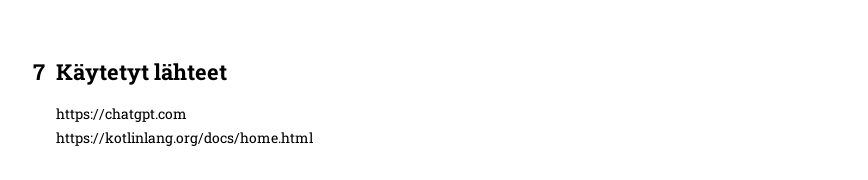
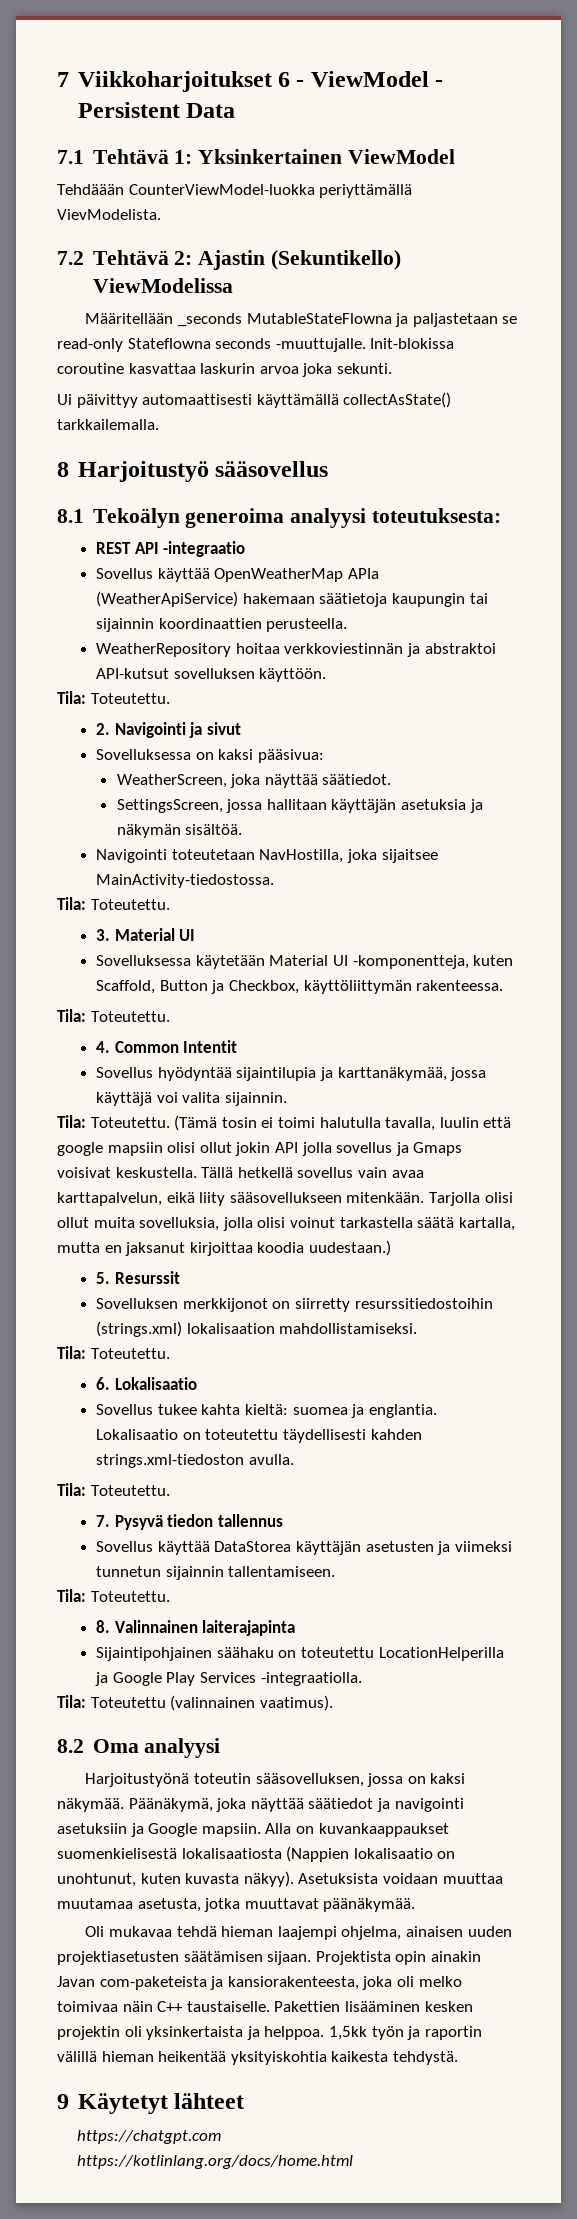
(45, 72) none -> [77,71,444,92] [77,102,235,118] [57,149,455,164] [57,184,413,198] [57,209,161,220] [57,250,401,270] [92,278,233,293] [85,313,518,327] [57,338,455,352] [57,363,392,377] [57,392,452,408] [57,419,159,430] [57,461,328,482] [57,508,501,528] [96,541,246,557] [96,568,379,582] [96,591,488,607] [96,618,348,632] [96,643,496,657] [96,668,327,682] [57,691,170,704] [96,722,241,738] [96,749,324,763] [116,774,392,788] [116,799,483,813] [116,824,243,838] [96,849,438,863] [96,874,275,888] [57,897,170,910] [96,928,196,941] [96,955,514,969] [96,980,504,994] [57,1009,170,1022] [96,1040,238,1053] [96,1067,487,1081] [96,1092,287,1106] [57,1115,512,1131] [57,1142,463,1156] [57,1167,424,1178] [57,1192,513,1206] [57,1217,515,1231] [57,1240,391,1256] [96,1271,180,1284] [96,1298,493,1312] [96,1321,418,1337] [57,1346,170,1359] [96,1377,197,1390] [96,1404,437,1418] [96,1429,422,1443] [96,1454,294,1468] [57,1483,170,1496] [96,1514,283,1530] [96,1541,512,1555] [96,1566,336,1580] [57,1589,170,1602] [96,1620,296,1636] [96,1647,504,1661] [95,1672,362,1686] [57,1695,333,1711] [57,1738,221,1758] [85,1773,466,1787] [57,1798,464,1812] [57,1823,449,1837] [57,1846,456,1862] [57,1871,503,1887] [57,1898,416,1912] [85,1926,512,1940] [57,1951,481,1965] [57,1976,462,1990] [57,2001,473,2012] [57,2026,482,2040] [57,2051,458,2065] [57,2094,69,2109] Viikkoharjoitukset 6 - ViewModel - Persistent Data // 7.1 Tehtävä 1: Yksinkertainen ViewModel // Tehdäään CounterViewModel-luokka periyttämällä VievModelista. // 7.2 Tehtävä 2: Ajastin (Sekuntikello) ViewModelissa // Määritellään _seconds MutableStateFlowna ja paljastetaan se read-only Stateflowna seconds -muuttujalle. Init-blokissa coroutine kasvattaa laskurin arvoa joka sekunti. // Ui päivittyy automaattisesti käyttämällä collectAsState() tarkkailemalla. // 8 Harjoitustyö sääsovellus // 8.1 Tekoälyn generoima analyysi toteutuksesta: // REST API -integraatio // Sovellus käyttää OpenWeatherMap APIa (WeatherApiService) hakemaan säätietoja kaupungin tai sijainnin koordinaattien perusteella. // WeatherRepository hoitaa verkkoviestinnän ja abstraktoi API-kutsut sovelluksen käyttöön. // Tila: Toteutettu. // 2. Navigointi ja sivut // Sovelluksessa on kaksi pääsivua: // WeatherScreen, joka näyttää säätiedot. // SettingsScreen, jossa hallitaan käyttäjän asetuksia ja näkymän sisältöä. // Navigointi toteutetaan NavHostilla, joka sijaitsee MainActivity-tiedostossa. // Tila: Toteutettu. // 3. Material UI // Sovelluksessa käytetään Material UI -komponentteja, kuten Scaffold, Button ja Checkbox, käyttöliittymän rakenteessa. // Tila: Toteutettu. // 4. Common Intentit // Sovellus hyödyntää sijaintilupia ja karttanäkymää, jossa käyttäjä voi valita sijainnin. // Tila: Toteutettu. (Tämä tosin ei toimi halutulla tavalla, luulin että google mapsiin olisi ollut jokin API jolla sovellus ja Gmaps voisivat keskustella. Tällä hetkellä sovellus vain avaa karttapalvelun, eikä liity sääsovellukseen mitenkään. Tarjolla olisi ollut muita sovelluksia, jolla olisi voinut tarkastella säätä kartalla, mutta en jaksanut kirjoittaa koodia uudestaan.) // 5. Resurssit // Sovelluksen merkkijonot on siirretty resurssitiedostoihin (strings.xml) lokalisaation mahdollistamiseksi. // Tila: Toteutettu. // 6. Lokalisaatio // Sovellus tukee kahta kieltä: suomea ja englantia. Lokalisaatio on toteutettu täydellisesti kahden strings.xml-tiedoston avulla. // Tila: Toteutettu. // 7. Pysyvä tiedon tallennus // Sovellus käyttää DataStorea käyttäjän asetusten ja viimeksi tunnetun sijainnin tallentamiseen. // Tila: Toteutettu. // 8. Valinnainen laiterajapinta // Sijaintipohjainen säähaku on toteutettu LocationHelperilla ja Google Play Services -integraatiolla. // Tila: Toteutettu (valinnainen vaatimus). // 8.2 Oma analyysi // Harjoitustyönä toteutin sääsovelluksen, jossa on kaksi näkymää. Päänäkymä, joka näyttää säätiedot ja navigointi asetuksiin ja Google mapsiin. Alla on kuvankaappaukset suomenkielisestä lokalisaatiosta (Nappien lokalisaatio on unohtunut, kuten kuvasta näkyy). Asetuksista voidaan muuttaa muutamaa asetusta, jotka muuttavat päänäkymää. // Oli mukavaa tehdä hieman laajempi ohjelma, ainaisen uuden projektiasetusten säätämisen sijaan. Projektista opin ainakin Javan com-paketeista ja kansiorakenteesta, joka oli melko toimivaa näin C++ taustaiselle. Pakettien lisääminen kesken projektin oli yksinkertaista ja helppoa. 1,5kk työn ja raportin välillä hieman heikentää yksityiskohtia kaikesta tehdystä. // 9

